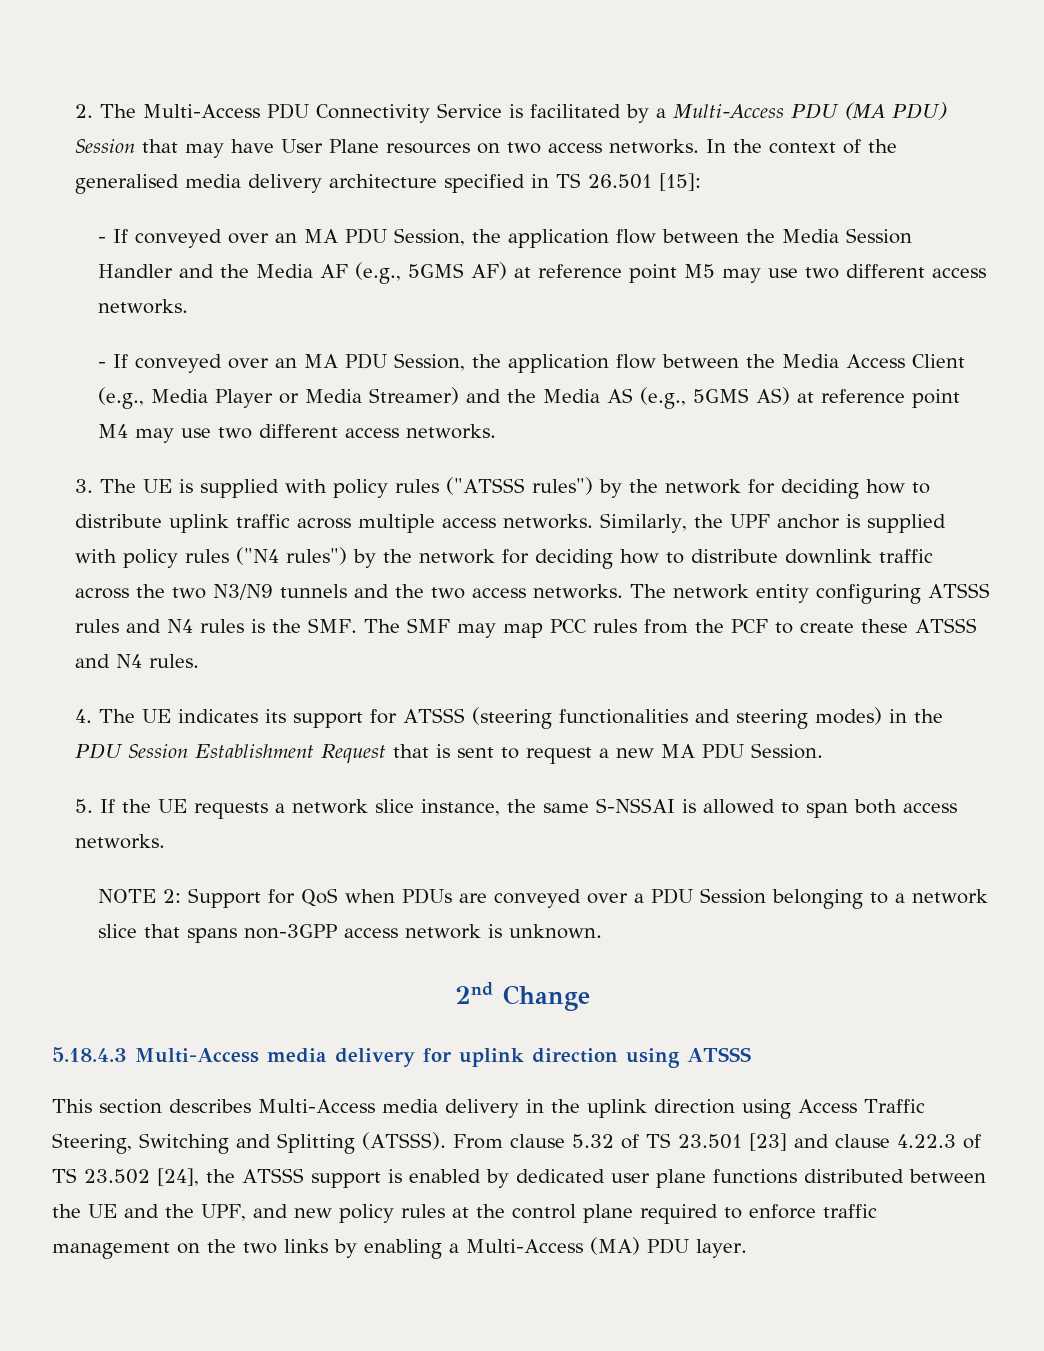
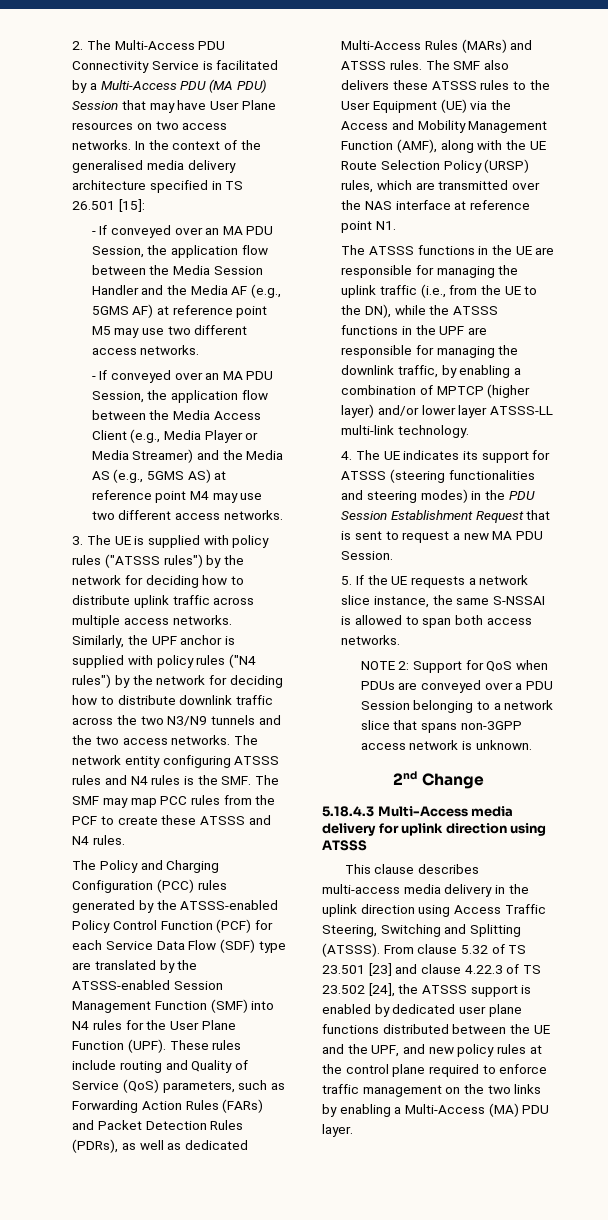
(199, 661) none -> [72,860,220,873] [72,879,227,893] [72,900,279,913] [72,919,273,933] [72,939,286,953] [72,960,198,973] [72,980,223,990] [72,999,275,1013] [72,1020,236,1030] [72,1039,242,1053] [72,1060,248,1073] [72,1079,285,1093] [72,1099,264,1113] [72,1120,244,1130] [72,1139,248,1153] [341,39,533,53] [341,60,509,70] [341,80,550,90] [341,99,511,113] [341,120,548,133] [341,139,546,153] [341,159,530,173] [341,180,540,193] [341,200,530,210] [341,221,396,233] [341,245,555,255] [341,265,519,278] [341,284,538,298] [341,304,498,318] [341,325,487,335] [341,345,519,358] [341,365,521,378] [341,384,531,398] [341,404,553,418] [341,425,469,438] // The Policy and Charging Configuration (PCC) rules generated by the ATSSS-enabled Policy Control Function (PCF) for each Service Data Flow (SDF) type are translated by the ATSSS-enabled Session Management Function (SMF) into N4 rules for the User Plane Function (UPF). These rules include routing and Quality of Service (QoS) parameters, such as Forwarding Action Rules (FARs) and Packet Detection Rules (PDRs), as well as dedicated Multi-Access Rules (MARs) and ATSSS rules. The SMF also delivers these ATSSS rules to the User Equipment (UE) via the Access and Mobility Management Function (AMF), along with the UE Route Selection Policy (URSP) rules, which are transmitted over the NAS interface at reference point N1. // The ATSSS functions in the UE are responsible for managing the uplink traffic (i.e., from the UE to the DN), while the ATSSS functions in the UPF are responsible for managing the downlink traffic, by enabling a combination of MPTCP (higher layer) and/or lower layer ATSSS-LL multi-link technology.
[99,1099,375,1114] section describes Multi-Access -> [374,864,479,874] [322,884,400,894] clause describes multi-access

